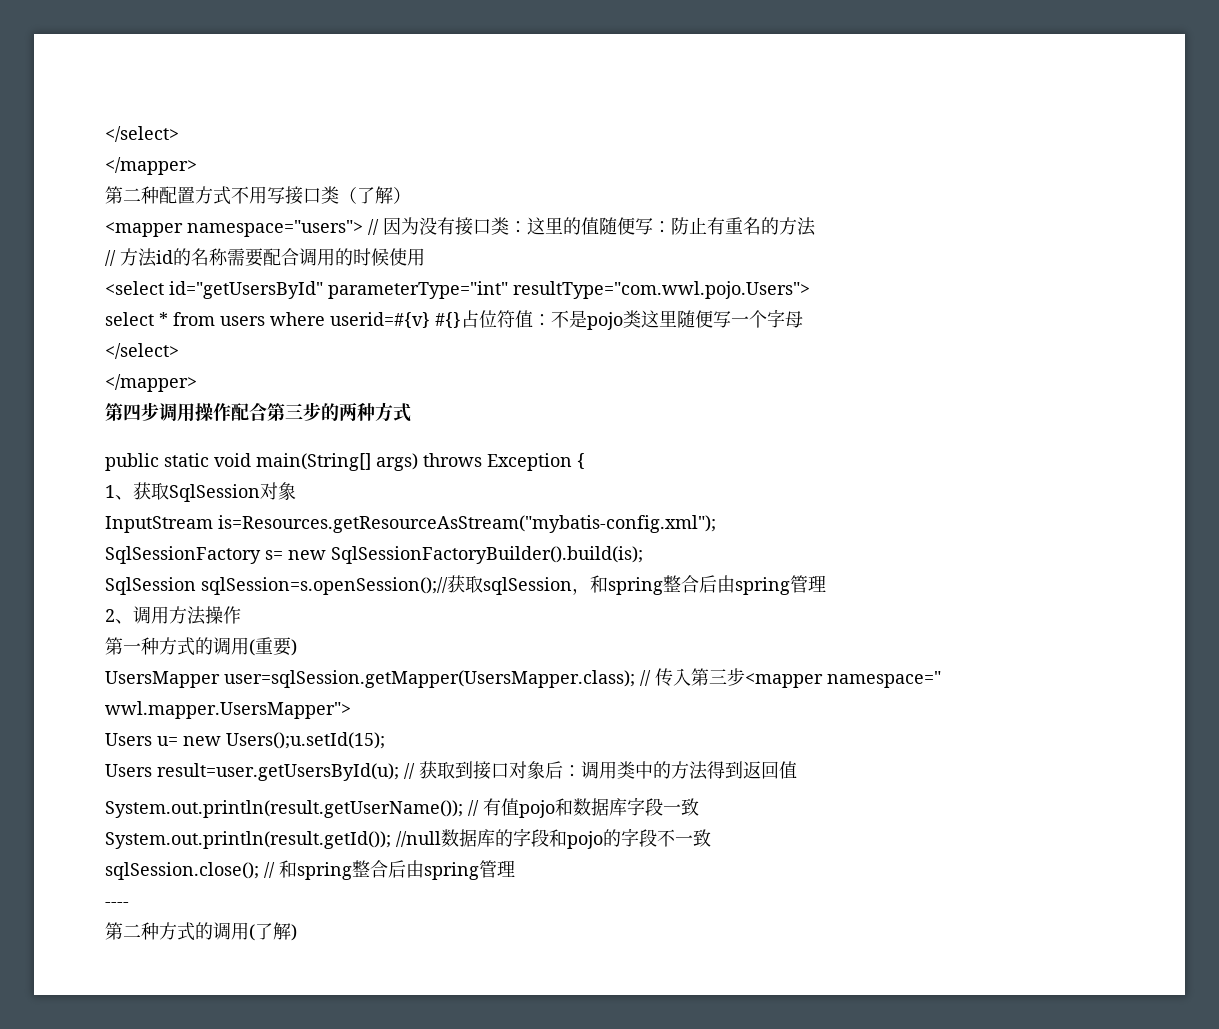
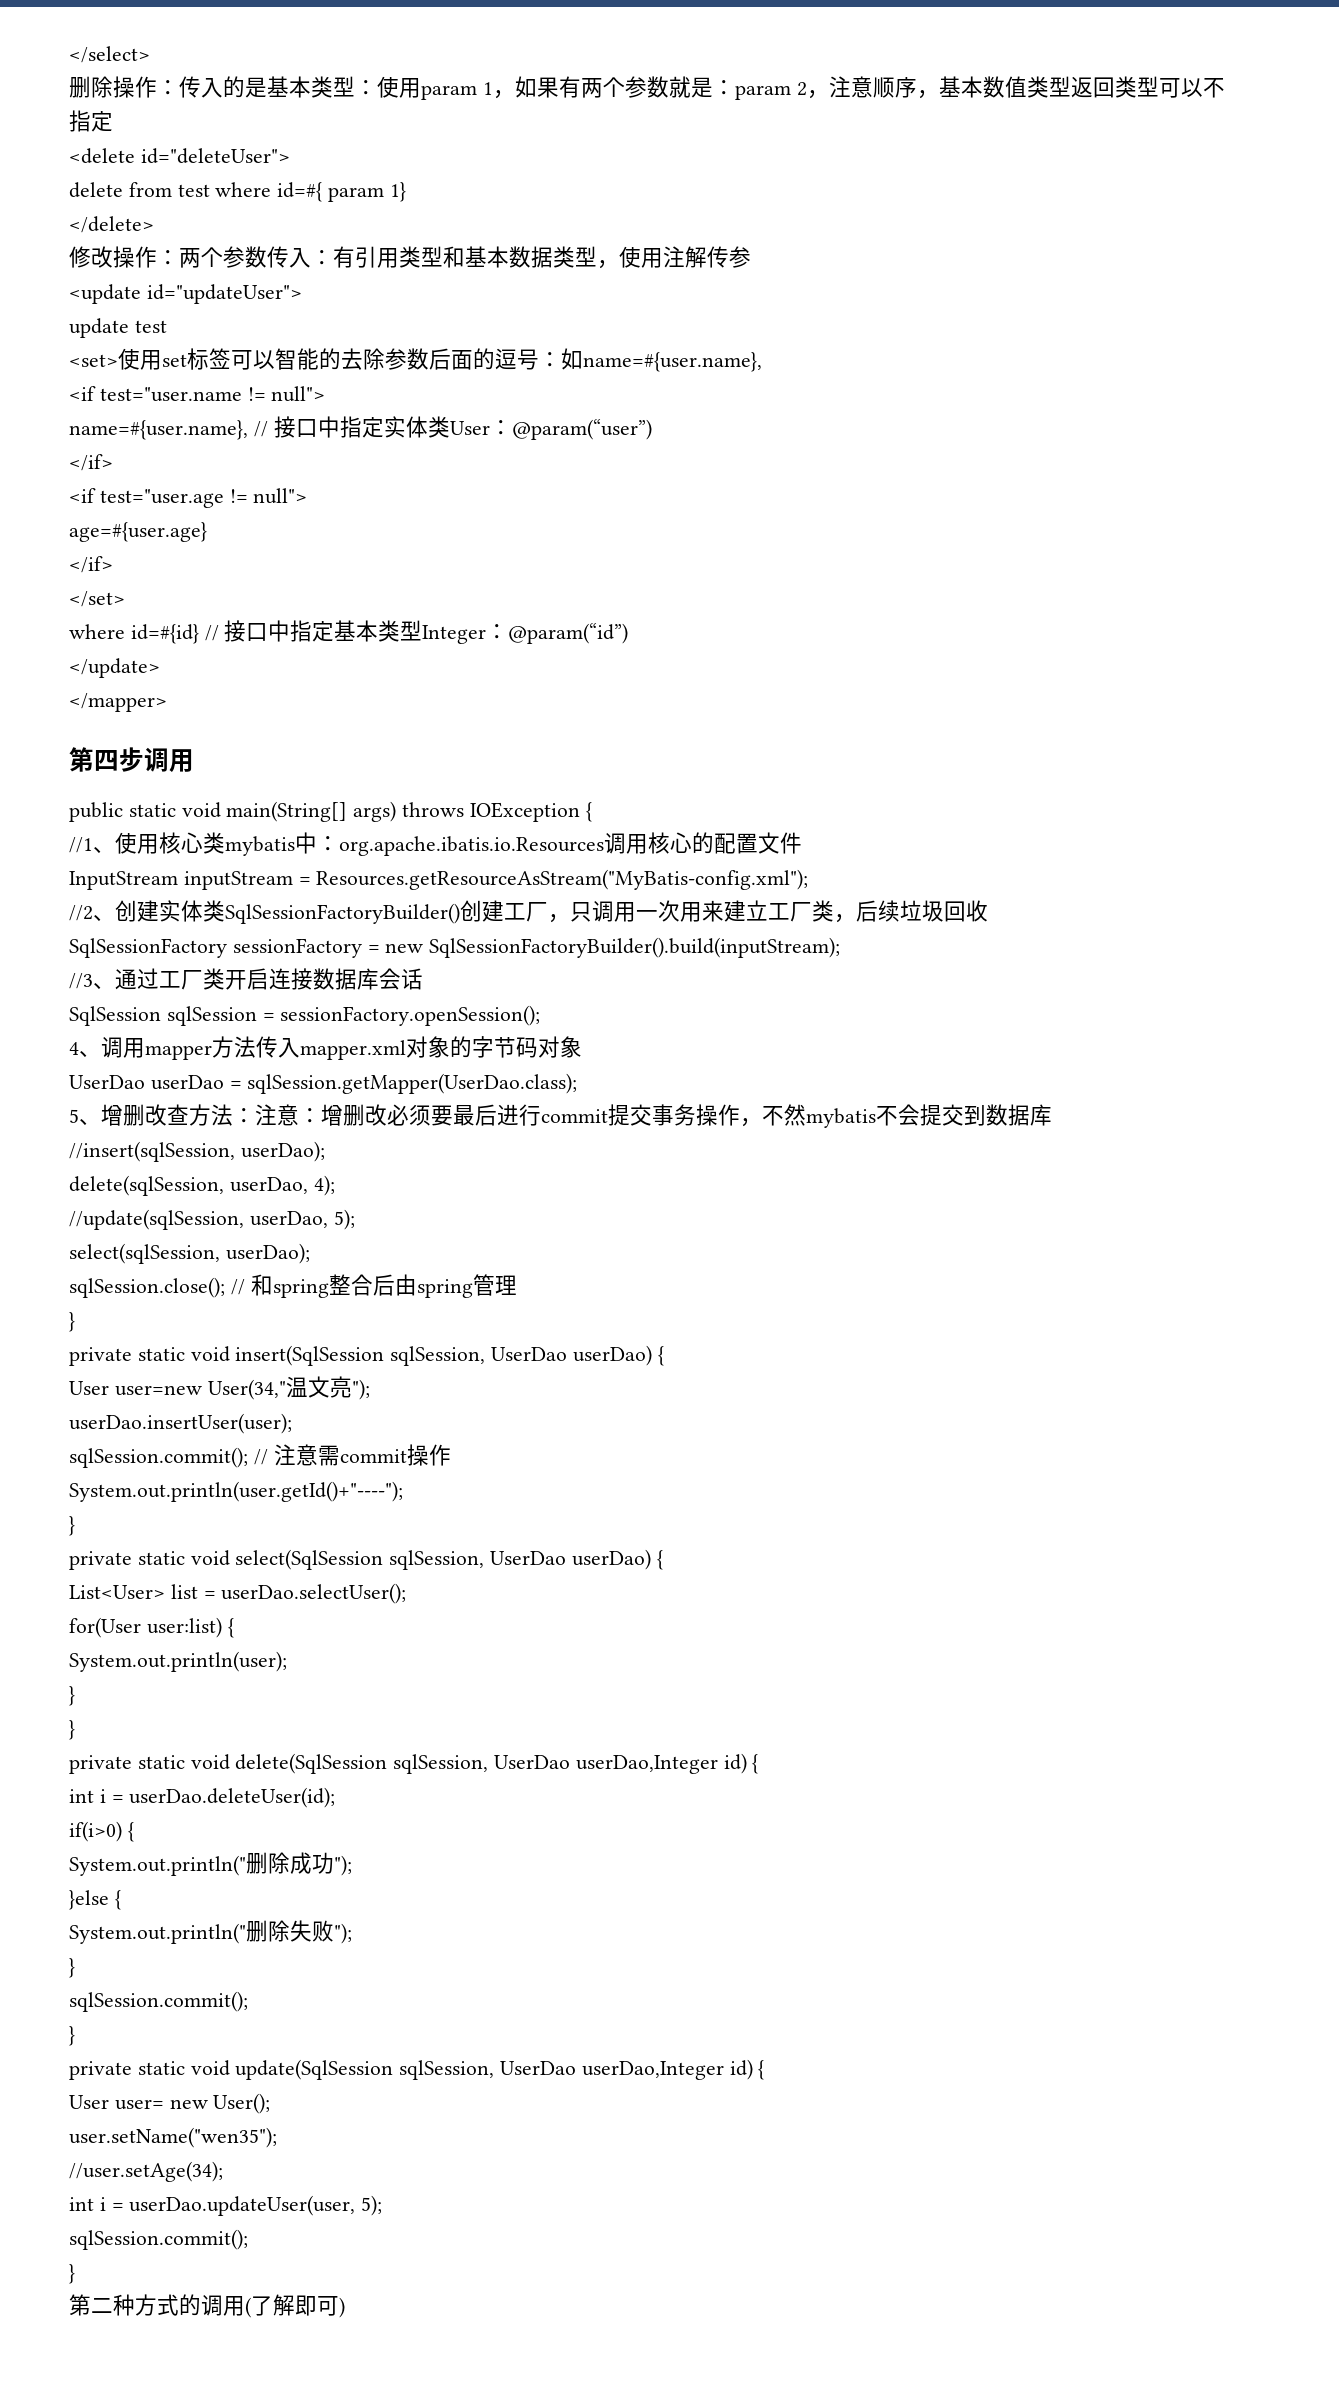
[105,126,179,142] [105,157,197,175] [105,186,411,205] [105,217,816,237] [105,248,425,267] [105,281,810,299] [105,309,803,330] [105,343,179,359] [105,374,197,392] [105,402,411,422] </select> // </mapper> // 第二种配置方式不用写接口类（了解） // <mapper namespace="users"> // 因为没有接口类：这里的值随便写：防止有重名的方法 // // 方法id的名称需要配合调用的时候使用 // <select id="getUsersById" parameterType="int" resultType="com.wwl.pojo.Users"> // select * from users where userid=#{v} #{}占位符值：不是pojo类这里随便写一个字母 // </select> // </mapper> // 第四步调用操作配合第三步的两种方式 -> [69,46,150,63] [69,76,1225,100] [69,110,113,132] [69,148,290,164] [69,182,406,202] [69,216,154,233] [69,246,751,269] [69,284,302,304] [69,318,167,338] [69,348,762,372] [69,386,326,402] [69,416,652,440] [69,454,113,471] [69,488,308,508] [69,522,207,542] [69,556,113,573] [69,591,125,607] [69,620,629,644] [69,658,160,678] [69,693,167,712] [69,747,194,772] </select> // 删除操作：传入的是基本类型：使用param 1，如果有两个参数就是：param 2，注意顺序，基本数值类型返回类型可以不指定 // <delete id="deleteUser"> // delete from test where id=#{ param 1} // </delete> // 修改操作：两个参数传入：有引用类型和基本数据类型，使用注解传参 // <update id="updateUser"> // update test // <set>使用set标签可以智能的去除参数后面的逗号：如name=#{user.name}, // <if test="user.name != null"> // name=#{user.name}, // 接口中指定实体类User：@param(“user”) // </if> // <if test="user.age != null"> // age=#{user.age} // </if> // </set> // where id=#{id} // 接口中指定基本类型Integer：@param(“id”) // </update> // </mapper> // 第四步调用
[487,453,585,471] [105,482,296,502] [105,515,716,533] [105,546,643,564] [105,575,826,595] [105,606,241,625] [105,637,297,656] [105,668,941,688] [105,701,351,719] [105,732,385,749] [105,761,797,781] [105,797,699,818] [105,828,711,849] Exception { // 1、获取SqlSession对象 // InputStream is=Resources.getResourceAsStream("mybatis-config.xml"); // SqlSessionFactory s= new SqlSessionFactoryBuilder().build(is); // SqlSession sqlSession=s.openSession();//获取sqlSession，和spring整合后由spring管理 // 2、调用方法操作 // 第一种方式的调用(重要) // UsersMapper user=sqlSession.getMapper(UsersMapper.class); // 传入第三步<mapper namespace=" wwl.mapper.UsersMapper"> // Users u= new Users();u.setId(15); // Users result=user.getUsersById(u); // 获取到接口对象后：调用类中的方法得到返回值 // System.out.println(result.getUserName()); // 有值pojo和数据库字段一致 // System.out.println(result.getId()); //null数据库的字段和pojo的字段不一致 -> [469,802,592,822] [69,832,802,856] [69,869,809,890] [69,900,988,924] [69,937,841,958] [69,968,423,990] [69,1005,541,1026] [69,1036,582,1060] [69,1073,578,1094] [69,1104,1052,1128] [69,1141,325,1162] [69,1175,335,1196] [69,1209,355,1230] [69,1243,310,1264] IOException { // //1、使用核心类mybatis中：org.apache.ibatis.io.Resources调用核心的配置文件 // InputStream inputStream = Resources.getResourceAsStream("MyBatis-config.xml"); // //2、创建实体类SqlSessionFactoryBuilder()创建工厂，只调用一次用来建立工厂类，后续垃圾回收 // SqlSessionFactory sessionFactory = new SqlSessionFactoryBuilder().build(inputStream); // //3、通过工厂类开启连接数据库会话 // SqlSession sqlSession = sessionFactory.openSession(); // 4、调用mapper方法传入mapper.xml对象的字节码对象 // UserDao userDao = sqlSession.getMapper(UserDao.class); // 5、增删改查方法：注意：增删改必须要最后进行commit提交事务操作，不然mybatis不会提交到数据库 // //insert(sqlSession, userDao); // delete(sqlSession, userDao, 4); // //update(sqlSession, userDao, 5); // select(sqlSession, userDao);
[105,902,129,907] ---- -> [69,1312,75,1332] [69,1345,664,1366] [69,1376,370,1400] [69,1413,292,1434] [69,1444,451,1468] [69,1481,403,1502] [69,1516,75,1536] [69,1549,663,1570] [69,1583,407,1604] [69,1617,234,1638] [69,1651,287,1672] [69,1686,75,1706] [69,1720,75,1740] [69,1753,759,1774] [69,1787,336,1808] [69,1821,134,1842] [69,1852,352,1876] [69,1890,121,1910] [69,1920,352,1944] [69,1958,75,1978] [69,1991,248,2012] [69,2026,75,2046] [69,2059,765,2080] [69,2093,271,2114] [69,2127,277,2148] [69,2161,223,2182] [69,2195,383,2216] [69,2229,248,2250] [69,2264,75,2284] } // private static void insert(SqlSession sqlSession, UserDao userDao) { // User user=new User(34,"温文亮"); // userDao.insertUser(user); // sqlSession.commit(); // 注意需commit操作 // System.out.println(user.getId()+"----"); // } // private static void select(SqlSession sqlSession, UserDao userDao) { // List<User> list = userDao.selectUser(); // for(User user:list) { // System.out.println(user); // } // } // private static void delete(SqlSession sqlSession, UserDao userDao,Integer id) { // int i = userDao.deleteUser(id); // if(i>0) { // System.out.println("删除成功"); // }else { // System.out.println("删除失败"); // } // sqlSession.commit(); // } // private static void update(SqlSession sqlSession, UserDao userDao,Integer id) { // User user= new User(); // user.setName("wen35"); // //user.setAge(34); // int i = userDao.updateUser(user, 5); // sqlSession.commit(); // }
(291, 931) none -> [295,2295,339,2316] 即可

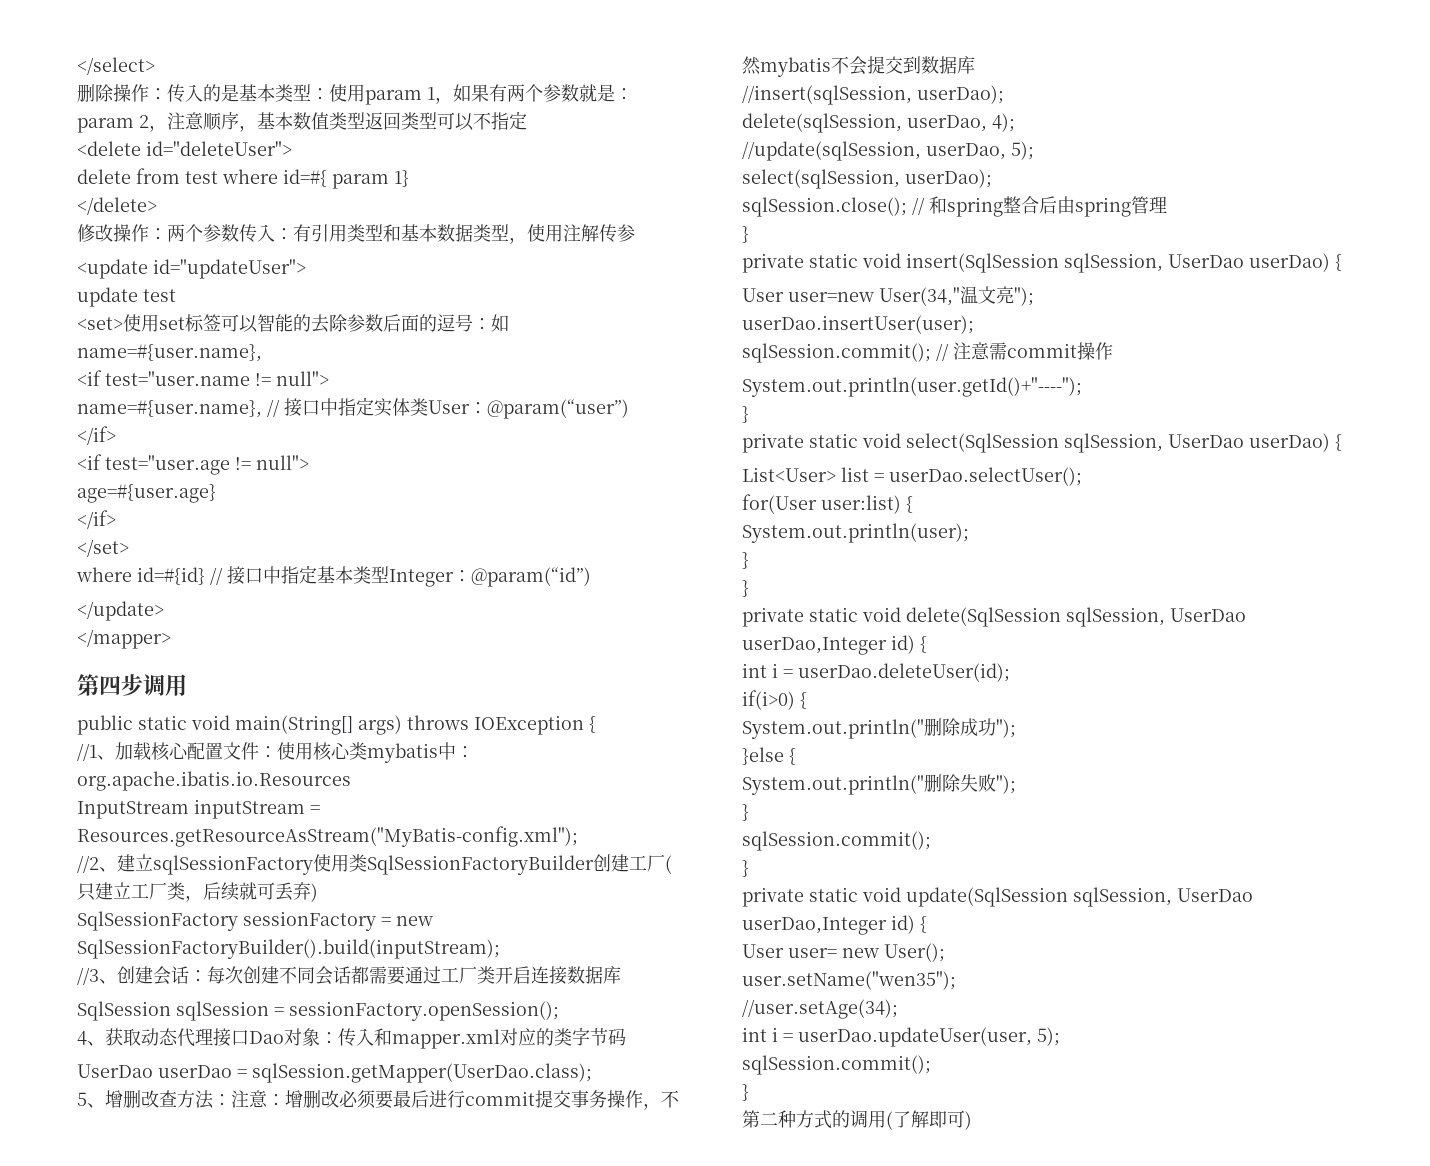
(115, 849) none -> [115,742,277,761] 加载核心配置文件：
[604,832,802,854] 调用核心的配置文件 -> (351, 781) none
[115,900,724,924] 创建实体类SqlSessionFactoryBuilder()创建工厂，只调用一次用来 -> [117,854,672,875] [77,883,95,901] 建立sqlSessionFactory使用类SqlSessionFactoryBuilder创建工厂(只
[900,900,988,922] 垃圾回收 -> [239,882,318,902] 就可丢弃)
(115, 985) none -> [117,966,405,985] 创建会话：每次创建不同会话都需要
[379,968,423,990] 会话 -> (621, 975) none
[101,1036,472,1060] 调用mapper方法传入mapper.xml对象的 -> [105,1028,572,1049] 获取动态代理接口Dao对象：传入和mapper.xml对应的类
[538,1036,582,1058] 对象 -> (626, 1037) none

